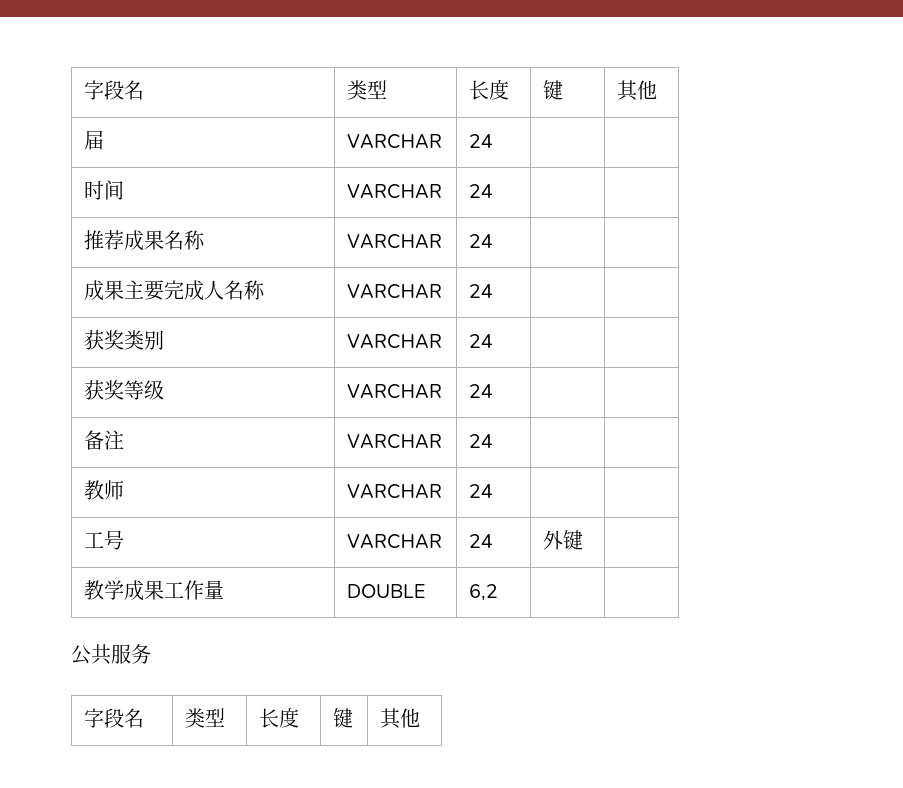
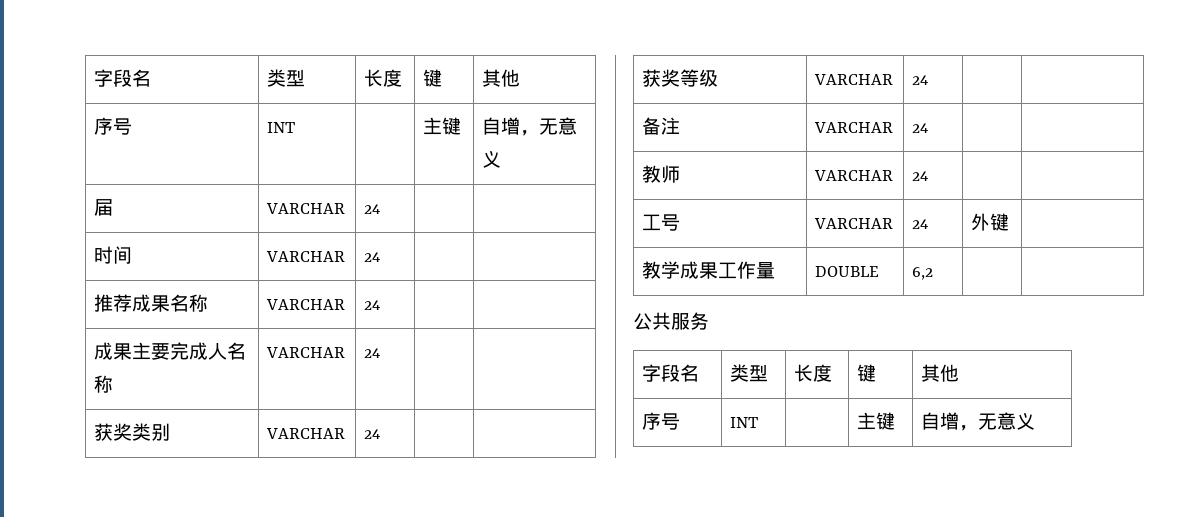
[84,80,145,100] [347,80,388,100] [469,79,510,100] [543,80,564,100] [617,80,658,101] 字段名 | 类型 | 长度 | 键 | 其他 -> [93,69,151,87] [266,69,305,87] [363,69,402,87] [422,69,442,87] [481,69,520,87] [93,117,132,135] [266,122,295,133] [422,117,461,135] [481,117,577,136] [481,151,501,168] 字段名 | 类型 | 长度 | 键 | 其他 // 序号 | INT | | 主键 | 自增，无意义
(421, 718) none -> [641,412,680,430] [729,417,758,428] [856,412,895,430] [920,412,1035,431] // 序号 | INT | | 主键 | 自增，无意义

